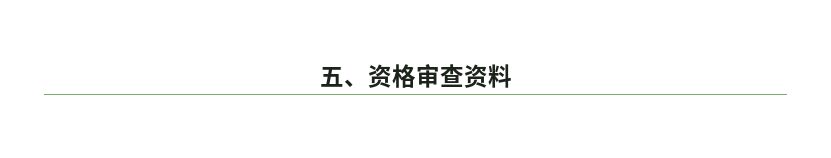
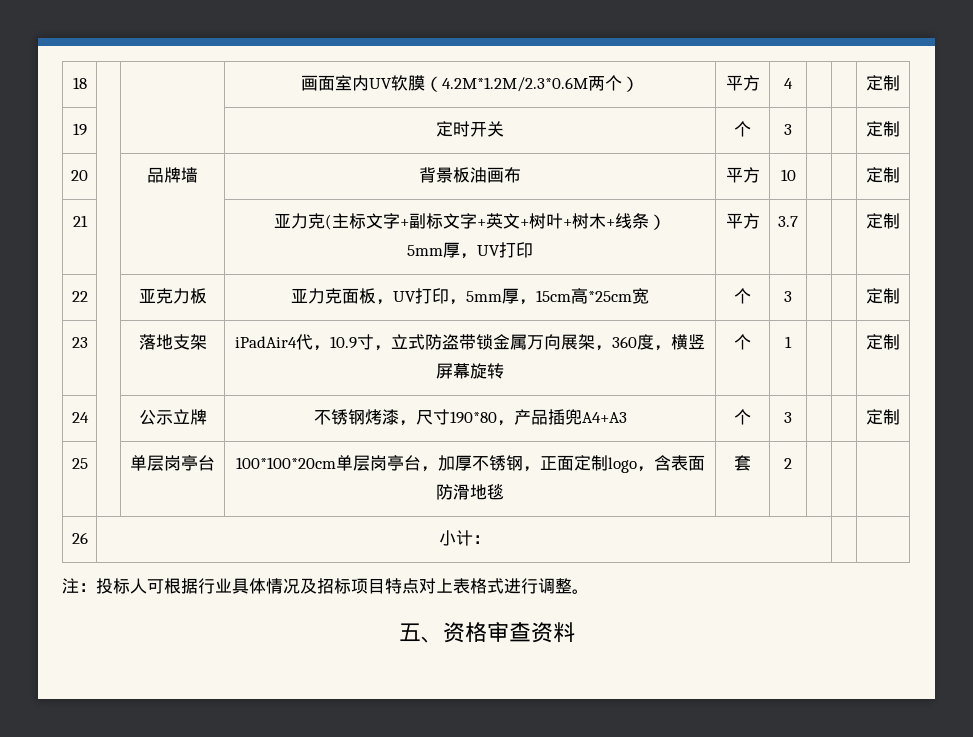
(319, 77) none -> [72,77,87,89] [301,75,639,92] [725,75,760,91] [784,78,793,89] [866,75,900,91] [72,123,87,136] [436,121,504,137] [734,121,751,137] [784,124,792,135] [866,121,900,137] [71,170,88,181] [147,167,198,183] [419,167,521,183] [725,167,760,183] [780,169,796,181] [866,167,900,183] [72,215,88,227] [274,213,666,230] [407,242,533,259] [725,213,760,229] [778,216,798,227] [866,213,900,229] [71,291,88,302] [138,288,207,304] [291,288,649,305] [734,288,751,304] [784,291,792,302] [866,288,900,304] [71,337,88,348] [138,334,207,350] [235,334,705,351] [436,363,504,379] [734,334,751,350] [785,336,792,348] [866,334,900,350] [71,412,89,423] [138,409,207,425] [313,409,627,426] [734,409,751,425] [784,412,792,423] [866,409,900,425] [71,458,88,469] [130,455,215,471] [235,455,705,473] [436,483,504,500] [734,455,751,471] [784,458,792,469] [71,532,88,544] [438,530,490,546] [62,578,589,594] 18 | | | 画面室内UV软膜（4.2M*1.2M/2.3*0.6M两个） | 平方 | 4 | | | 定制 // 19 | | | 定时开关 | 个 | 3 | | | 定制 // 20 | | 品牌墙 | 背景板油画布 | 平方 | 10 | | | 定制 // 21 | | | 亚力克(主标文字+副标文字+英文+树叶+树木+线条） // 5mm厚，UV打印 | 平方 | 3.7 | | | 定制 // 22 | | 亚克力板 | 亚力克面板，UV打印，5mm厚，15cm高*25cm宽 | 个 | 3 | | | 定制 // 23 | | 落地支架 | iPadAir4代，10.9寸，立式防盗带锁金属万向展架，360度，横竖屏幕旋转 | 个 | 1 | | | 定制 // 24 | | 公示立牌 | 不锈钢烤漆，尺寸190*80，产品插兜A4+A3 | 个 | 3 | | | 定制 // 25 | | 单层岗亭台 | 100*100*20cm单层岗亭台，加厚不锈钢，正面定制logo，含表面防滑地毯 | 套 | 2 | | | // 26 | 小计： | | // 注：投标人可根据行业具体情况及招标项目特点对上表格式进行调整。 //

